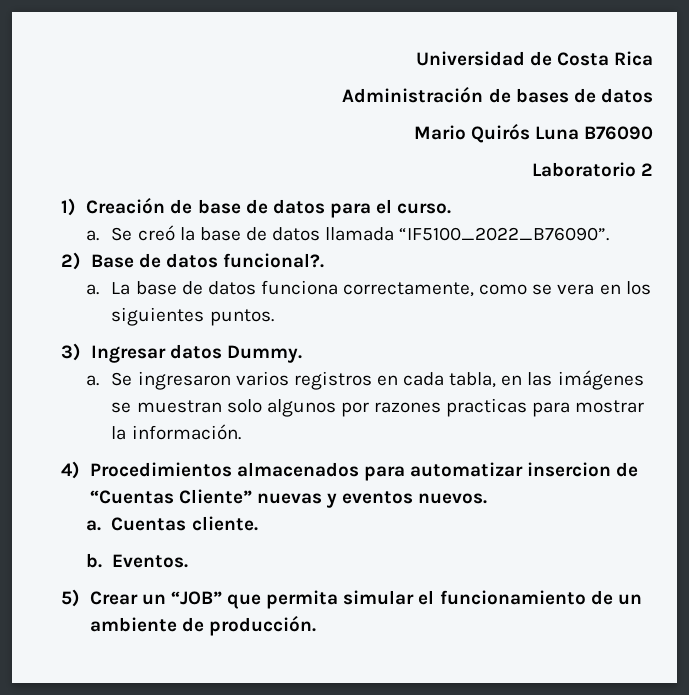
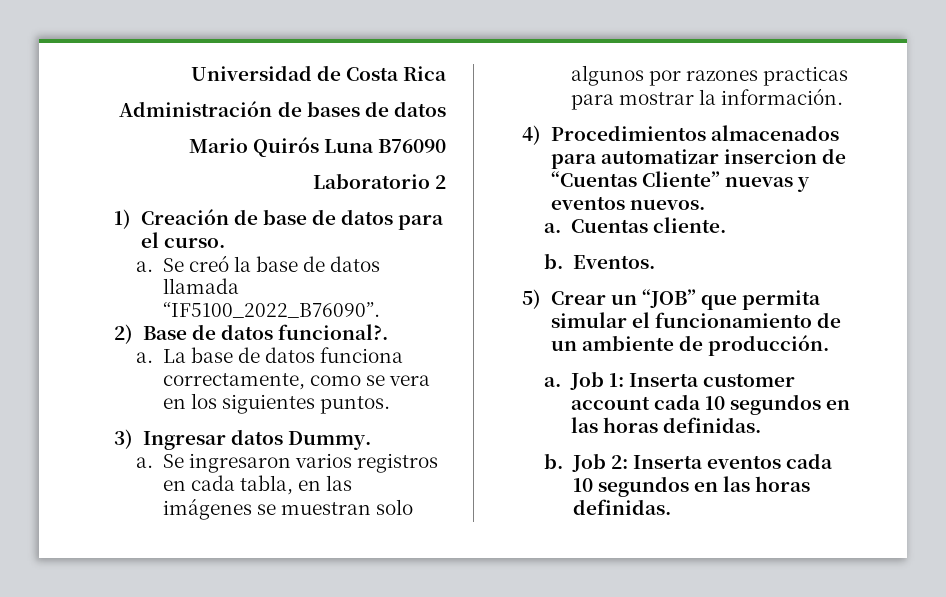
(316, 626) none -> [544,371,796,390] [570,394,851,415] [570,417,761,433] [544,453,834,472] [572,476,811,497] [572,499,671,515] // a. Job 1: Inserta customer account cada 10 segundos en las horas definidas. // b. Job 2: Inserta eventos cada 10 segundos en las horas definidas.

